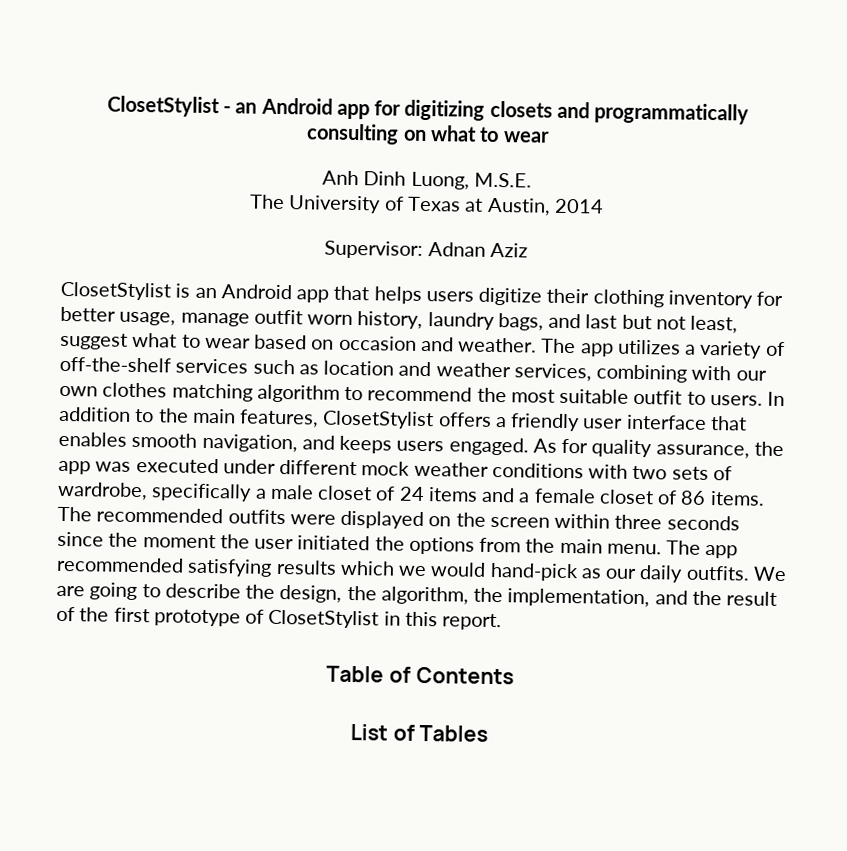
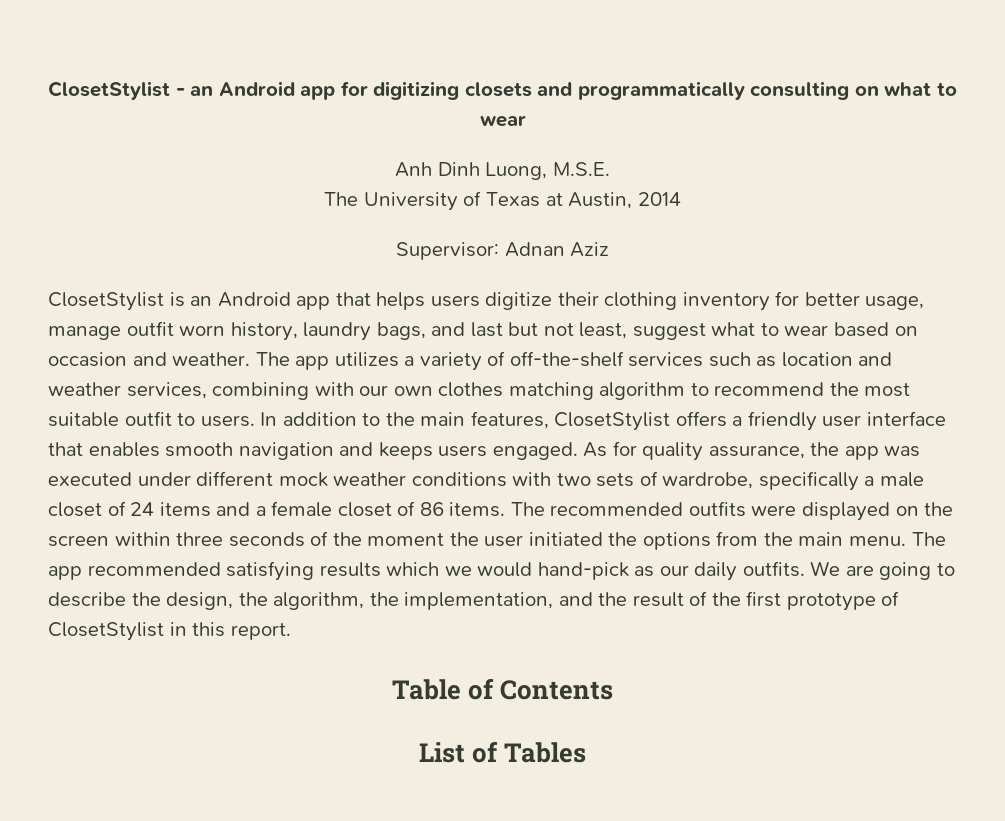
[201,433,298,453] navigation, -> [238,442,334,460] navigation
[57,531,104,547] since -> [310,531,329,546] of

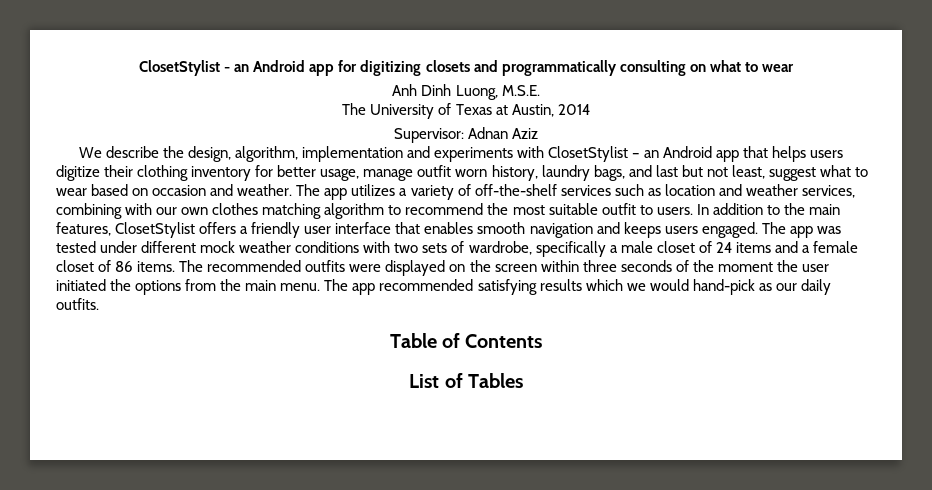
[48,292,185,311] ClosetStylist is -> [78,146,641,162] We describe the design, algorithm, implementation and experiments with ClosetStylist –
[583,441,840,461] As for quality assurance, the -> [761,222,786,234] The
[48,472,132,486] executed -> [56,241,96,253] tested
[810,561,956,580] [48,591,900,611] [48,622,291,641] We are going to describe the design, the algorithm, the implementation, and the result of the first prototype of ClosetStylist in this report. -> (99, 304) none

